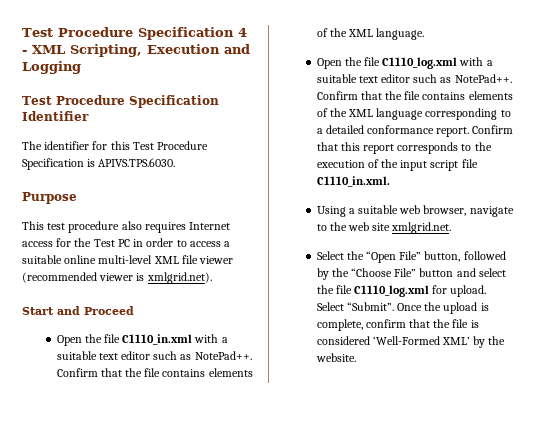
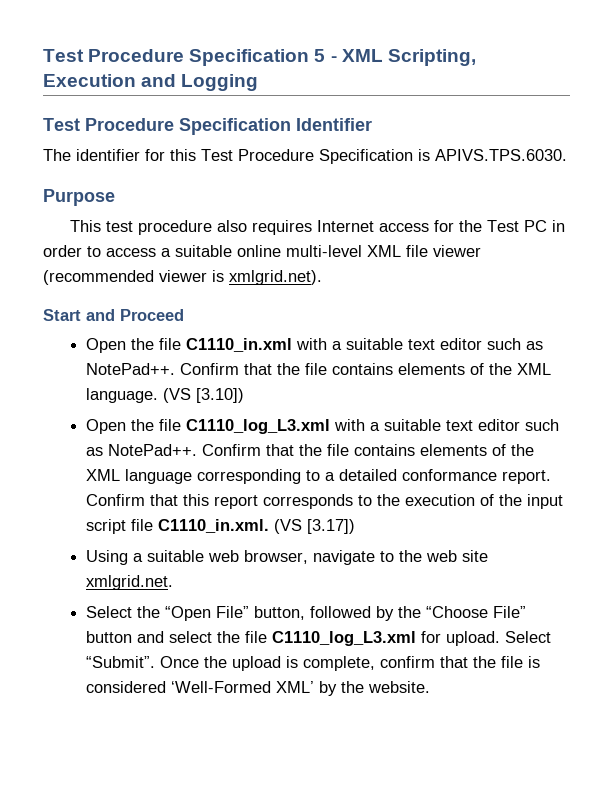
[22,27,247,40] Test Procedure Specification 4 -> [43,49,326,66] Test Procedure Specification 5
[316,57,458,69] // Open the file C1110_log.xml -> [163,388,245,403] [86,419,331,434] (VS [3.10]) // Open the file C1110_log_L3.xml
(390, 181) none -> [274,519,356,534] (VS [3.17])
[353,285,429,297] C1110_log.xml -> [272,631,417,646] C1110_log_L3.xml

